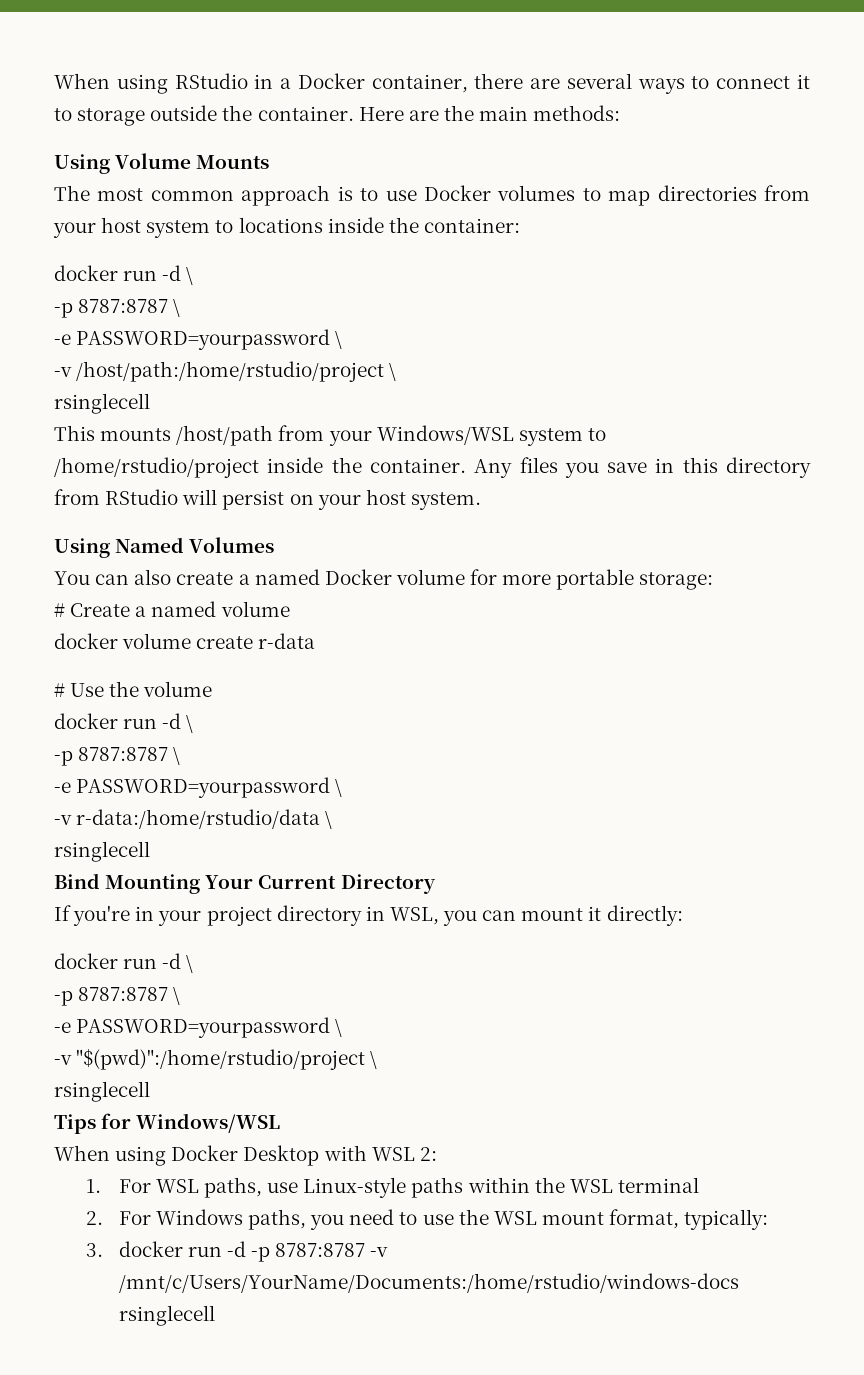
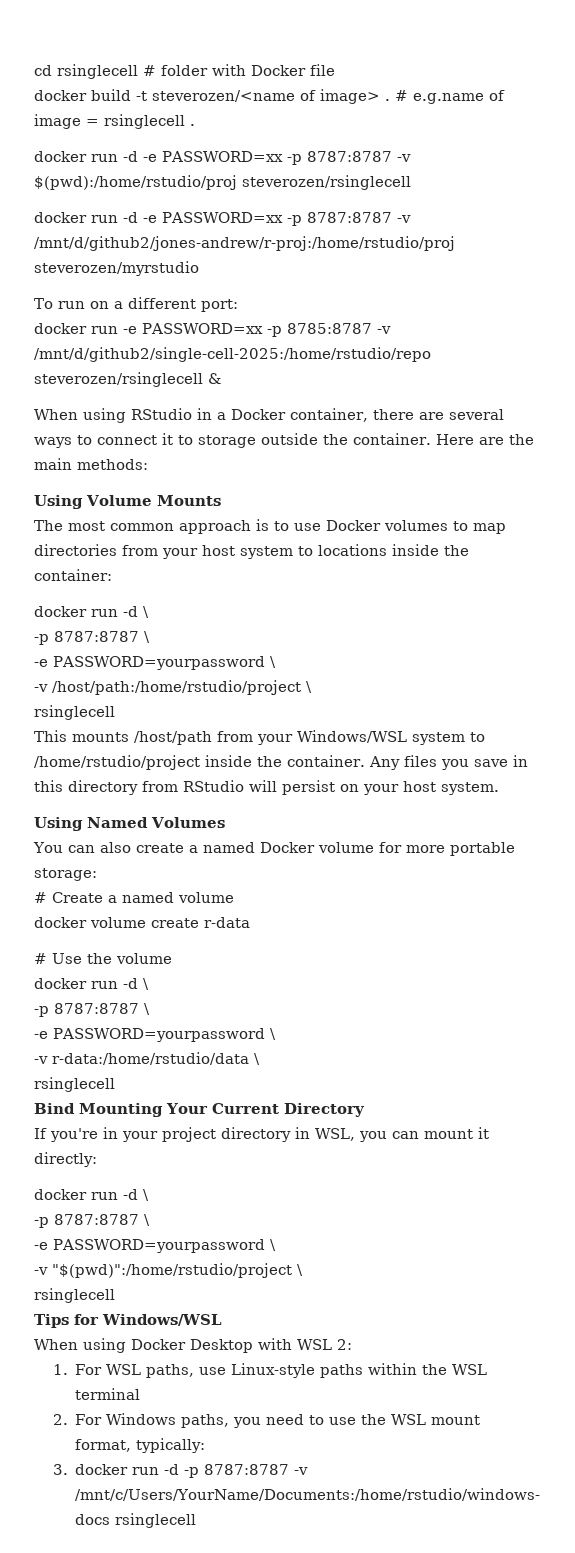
(54, 81) none -> [34,64,335,79] [34,89,505,104] [34,114,195,129] [34,151,411,165] [34,175,411,190] [34,212,411,226] [34,236,455,251] [34,261,199,276] [34,297,238,312] [34,323,391,337] [34,347,431,362] [34,372,221,387] cd rsinglecell # folder with Docker file // docker build -t steverozen/<name of image> . # e.g.name of image = rsinglecell . // docker run -d -e PASSWORD=xx -p 8787:8787 -v $(pwd):/home/rstudio/proj steverozen/rsinglecell // docker run -d -e PASSWORD=xx -p 8787:8787 -v /mnt/d/github2/jones-andrew/r-proj:/home/rstudio/proj steverozen/myrstudio // To run on a different port: // docker run -e PASSWORD=xx -p 8785:8787 -v /mnt/d/github2/single-cell-2025:/home/rstudio/repo steverozen/rsinglecell & //

